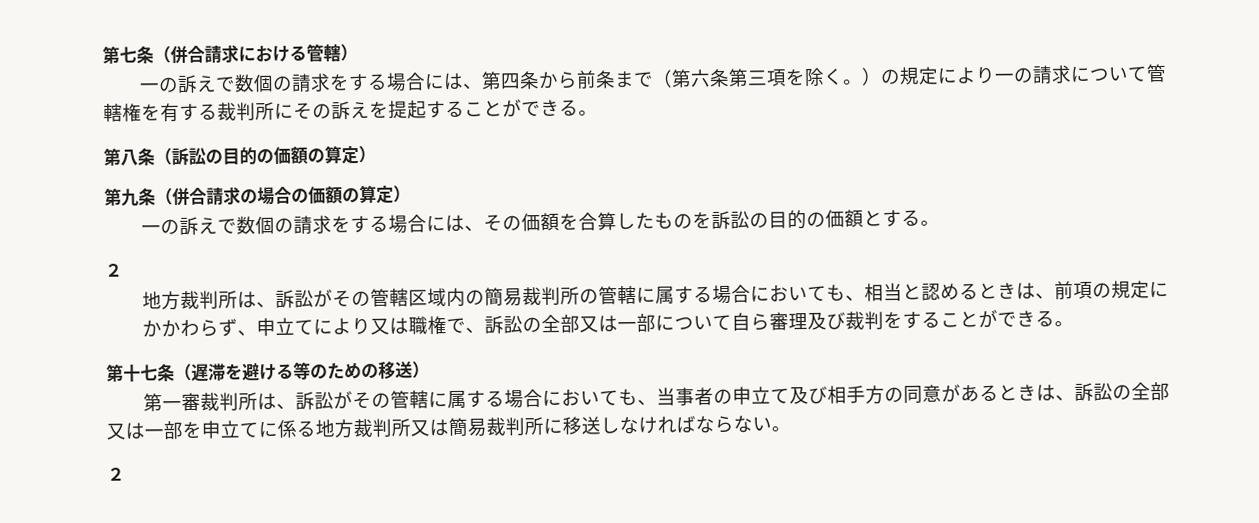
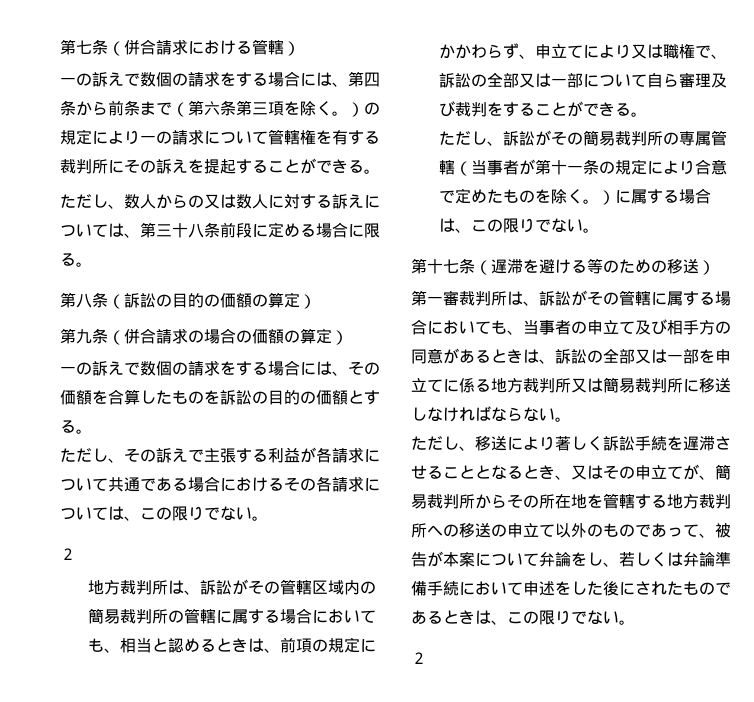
(598, 113) none -> [60,194,380,209] [60,222,380,238] [60,253,92,267] // ただし、数人からの又は数人に対する訴えについては、第三十八条前段に定める場合に限る。
(941, 223) none -> [60,447,380,463] [60,476,380,492] [60,506,268,521] // ただし、その訴えで主張する利益が各請求について共通である場合におけるその各請求については、この限りでない。
(1074, 324) none -> [439,130,728,146] [439,159,728,176] [439,188,712,205] [439,218,600,233] // ただし、訴訟がその簡易裁判所の専属管轄（当事者が第十一条の規定により合意で定めたものを除く。）に属する場合は、この限りでない。
(791, 429) none -> [411,435,731,451] [411,464,731,480] [411,493,731,509] [411,522,731,538] [411,551,731,567] [411,581,731,596] [411,610,635,625] // ただし、移送により著しく訴訟手続を遅滞させることとなるとき、又はその申立てが、簡易裁判所からその所在地を管轄する地方裁判所への移送の申立て以外のものであって、被告が本案について弁論をし、若しくは弁論準備手続において申述をした後にされたものであるときは、この限りでない。

